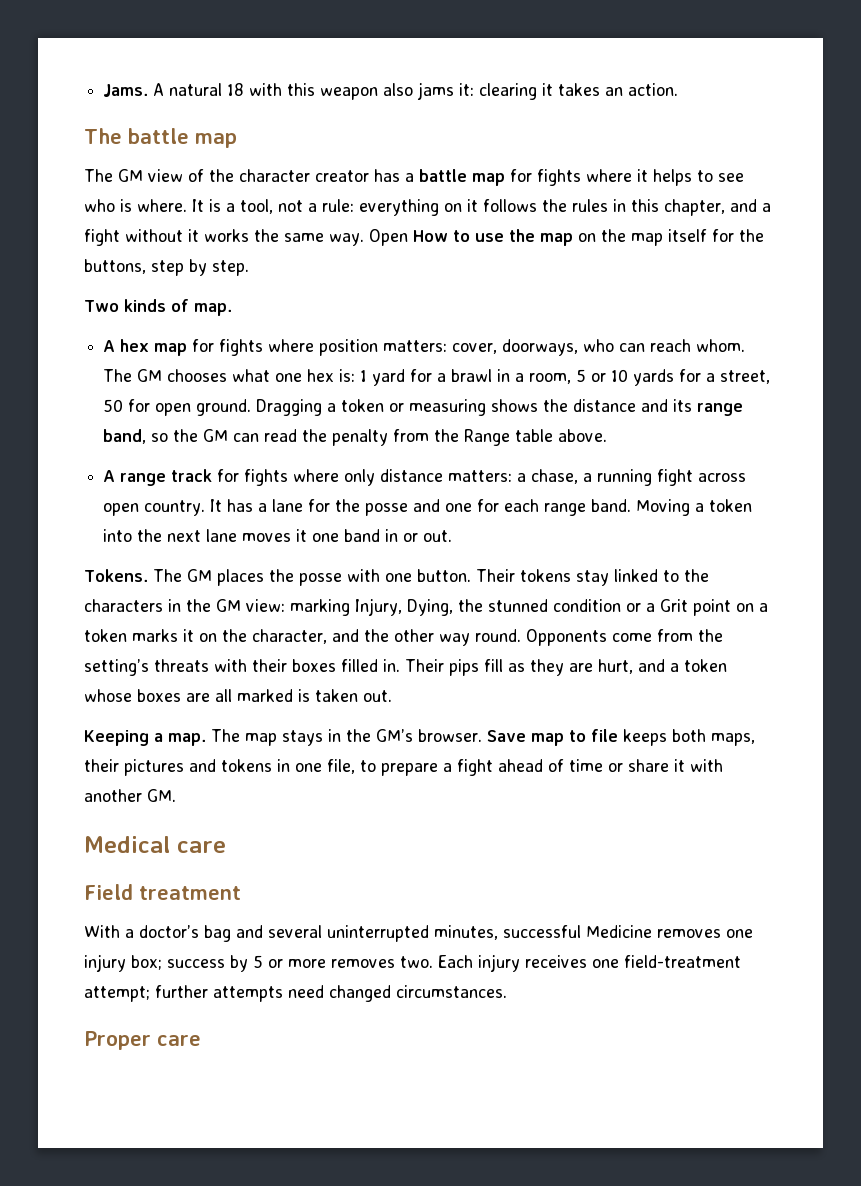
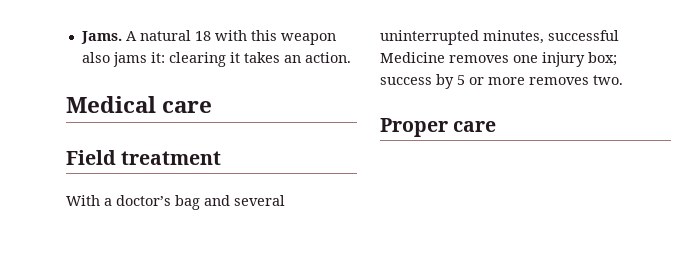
[84,128,237,148] [84,169,744,186] [84,199,771,216] [84,229,764,246] [84,259,249,276] [84,299,232,316] [103,339,746,356] [103,369,771,386] [103,399,744,416] [103,429,608,446] [103,469,747,486] [103,499,753,516] [103,529,453,542] [84,569,709,586] [84,598,768,616] [84,629,723,646] [84,659,727,676] [84,689,392,702] [84,729,755,746] [84,759,723,776] [84,789,176,802] // The battle map // The GM view of the character creator has a battle map for fights where it helps to see who is where. It is a tool, not a rule: everything on it follows the rules in this chapter, and a fight without it works the same way. Open How to use the map on the map itself for the buttons, step by step. // Two kinds of map. // A hex map for fights where position matters: cover, doorways, who can reach whom. The GM chooses what one hex is: 1 yard for a brawl in a room, 5 or 10 yards for a street, 50 for open ground. Dragging a token or measuring shows the distance and its range band, so the GM can read the penalty from the Range table above. // A range track for fights where only distance matters: a chase, a running fight across open country. It has a lane for the posse and one for each range band. Moving a token into the next lane moves it one band in or out. // Tokens. The GM places the posse with one button. Their tokens stay linked to the characters in the GM view: marking Injury, Dying, the stunned condition or a Grit point on a token marks it on the character, and the other way round. Opponents come from the setting’s threats with their boxes filled in. Their pips fill as they are hurt, and a token whose boxes are all marked is taken out. // Keeping a map. The map stays in the GM’s browser. Save map to file keeps both maps, their pictures and tokens in one file, to prepare a fight ahead of time or share it with another GM. -> (351, 57) none
[438,954,741,972] [84,985,507,1002] Each injury receives one field-treatment attempt; further attempts need changed circumstances. -> (623, 80) none

